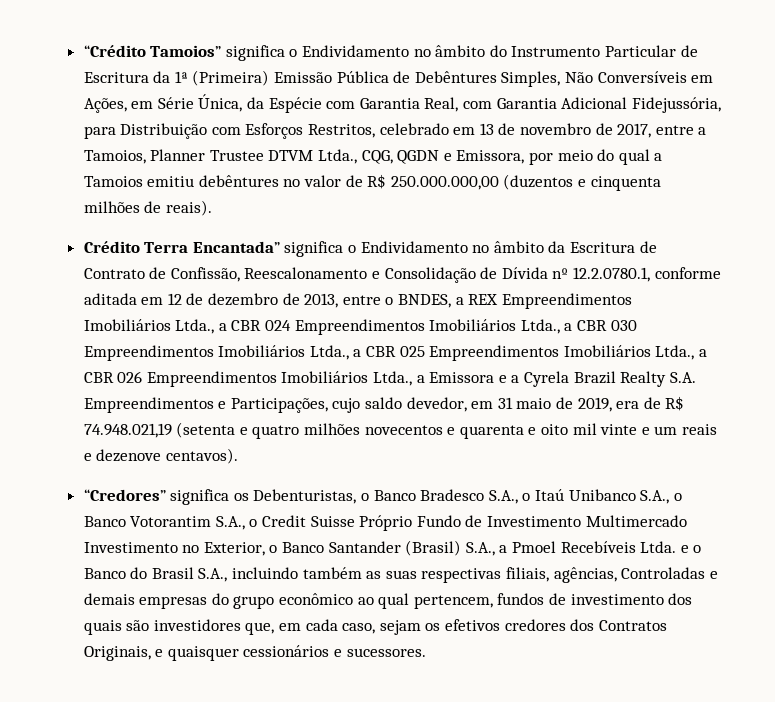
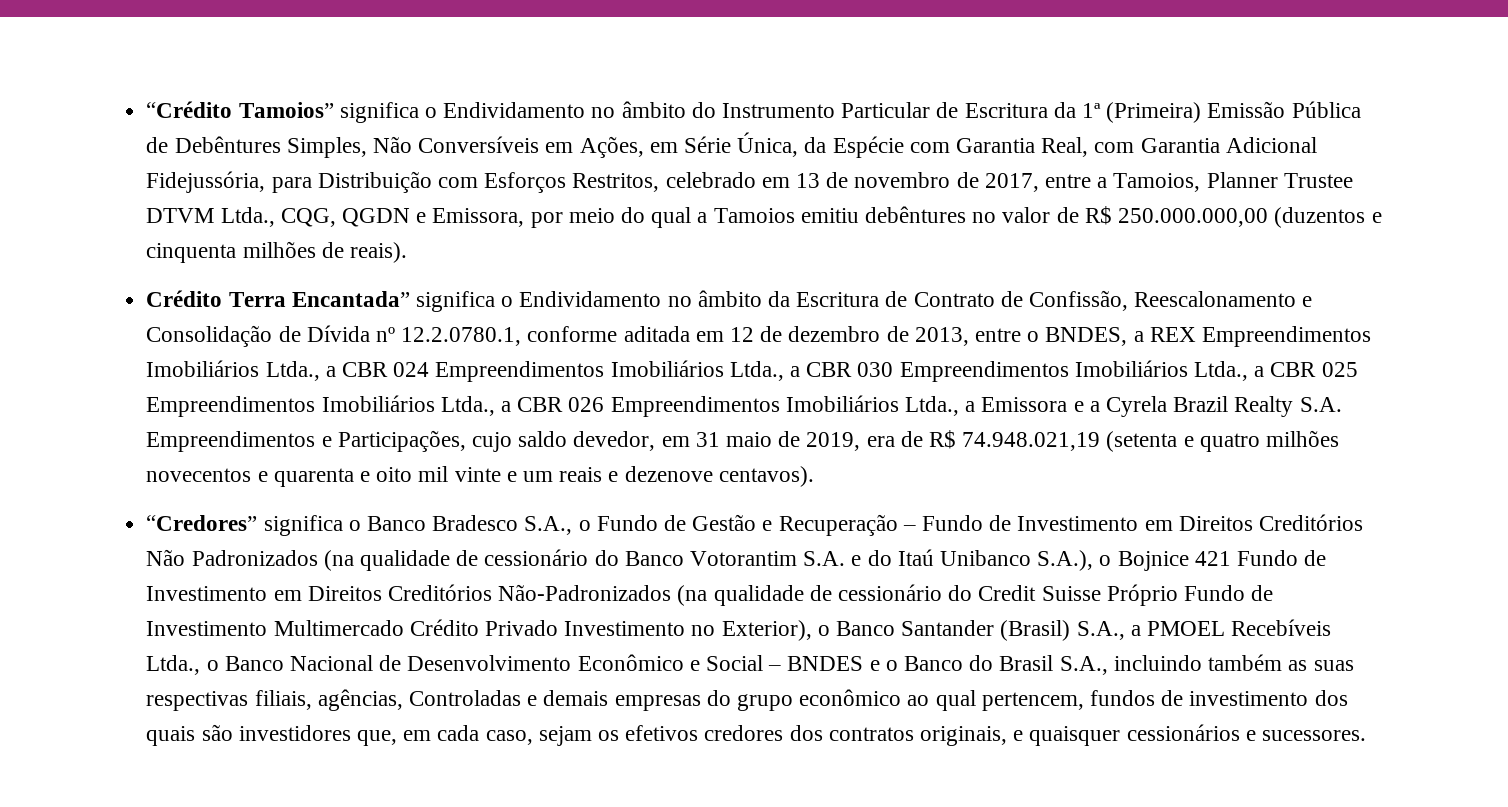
[233,489,357,504] os Debenturistas, -> (343, 525) none
[535,489,682,504] [83,516,258,530] Itaú Unibanco S.A., o Banco Votorantim S.A., o -> [596,514,1364,536] [146,549,1327,571] [146,584,973,606] Fundo de Gestão e Recuperação – Fundo de Investimento em Direitos Creditórios Não Padronizados (na qualidade de cessionário do Banco Votorantim S.A. e do Itaú Unibanco S.A.), o Bojnice 421 Fundo de Investimento em Direitos Creditórios Não-Padronizados (na qualidade de cessionário do
(687, 521) none -> [409,619,558,636] Crédito Privado
[203,542,265,556] Exterior, -> [721,620,812,641] Exterior),
[512,541,677,553] Pmoel Recebíveis Ltda. -> [1147,619,1332,636] [146,654,864,675] PMOEL Recebíveis Ltda., o Banco Nacional de Desenvolvimento Econômico e Social – BNDES
[598,620,667,631] [83,646,151,661] Contratos Originais, -> [828,726,1008,746] contratos originais,

